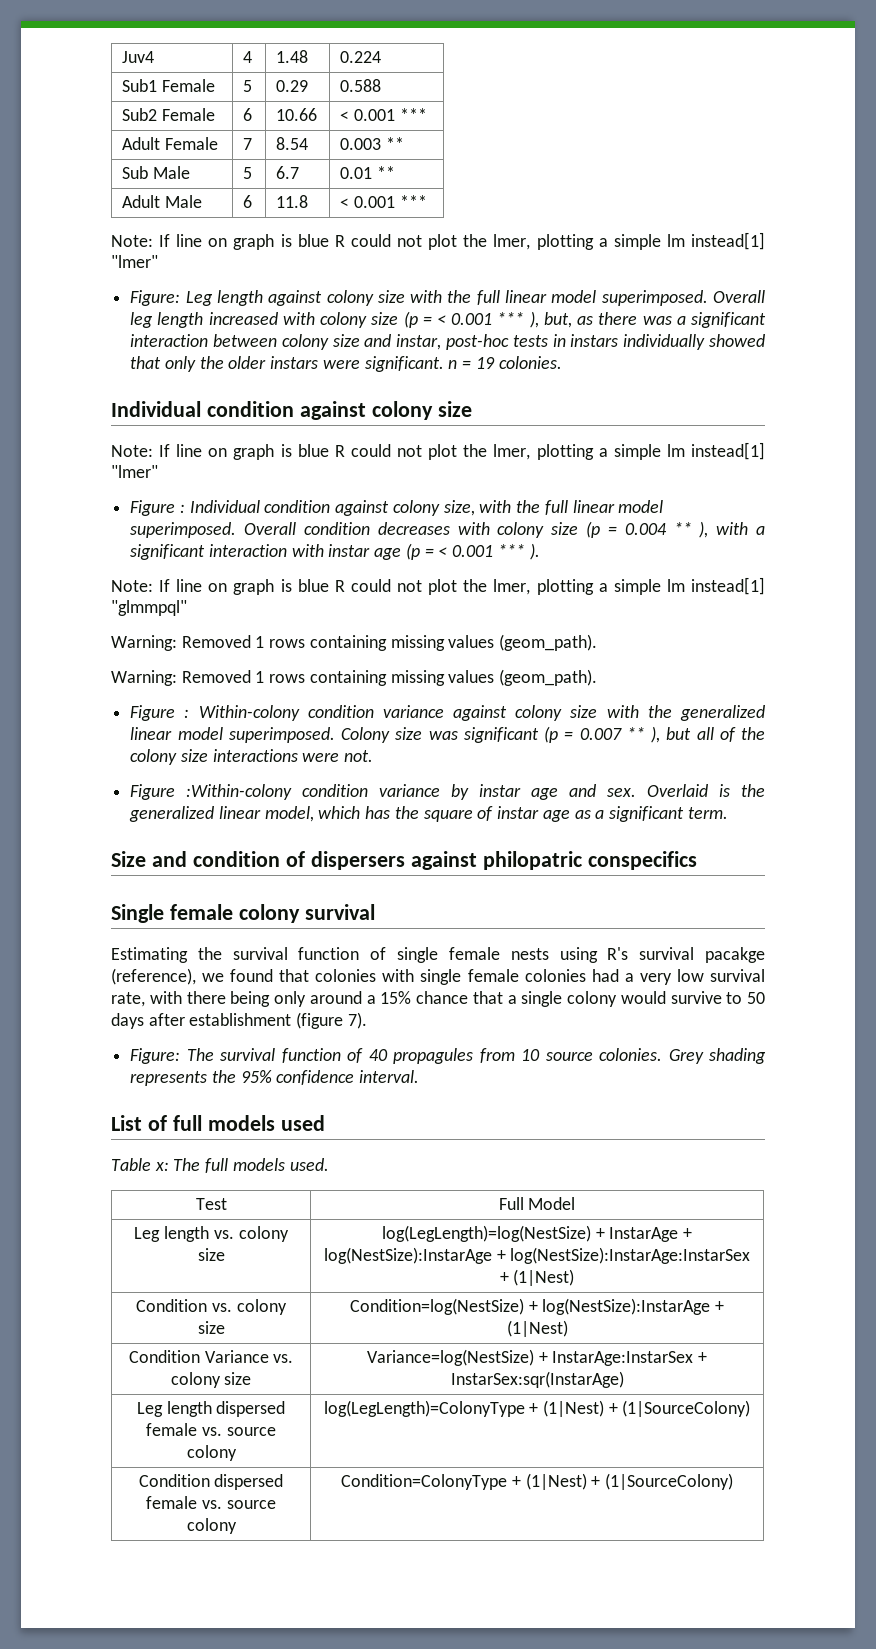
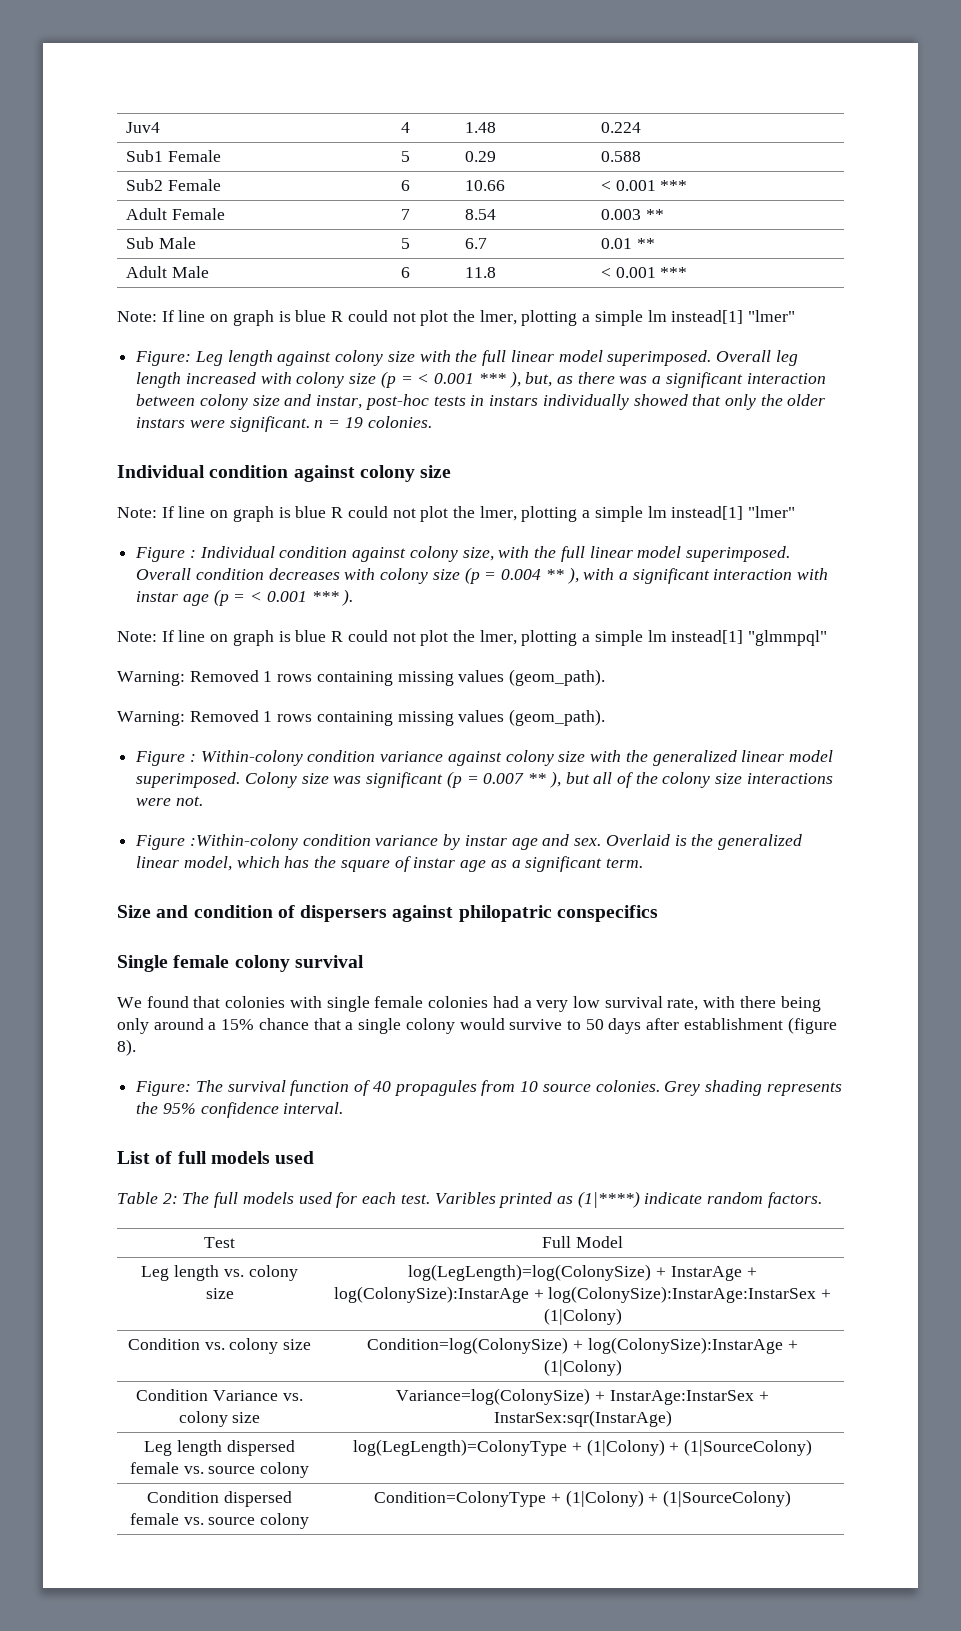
[111,947,765,963] [111,968,225,985] Estimating the survival function of single female nests using R's survival pacakge (reference), we -> [117,997,142,1008] We
[347,1012,367,1029] 7). -> [117,1039,136,1056] 8).
[154,1162,169,1171] x: -> [162,1193,178,1204] 2:
[289,1158,329,1171] used. -> [298,1191,822,1208] used for each test. Varibles printed as (1|****) indicate random factors.
[381,1225,591,1242] log(LegLength)=log(NestSize) -> [408,1264,652,1281] log(LegLength)=log(ColonySize)
[323,1247,751,1264] [499,1269,575,1286] log(NestSize):InstarAge + log(NestSize):InstarAge:InstarSex + (1|Nest) -> [333,1286,832,1303] [543,1308,622,1325] log(ColonySize):InstarAge + log(ColonySize):InstarAge:InstarSex + (1|Colony)
[349,1298,725,1315] [506,1320,568,1337] Condition=log(NestSize) + log(NestSize):InstarAge + (1|Nest) -> [367,1337,798,1354] [543,1359,622,1376] Condition=log(ColonySize) + log(ColonySize):InstarAge + (1|Colony)
[366,1349,534,1366] Variance=log(NestSize) -> [396,1388,591,1405] Variance=log(ColonySize)
[543,1400,604,1417] (1|Nest) -> [586,1439,665,1456] (1|Colony)
[525,1473,587,1490] (1|Nest) -> [565,1490,644,1507] (1|Colony)

